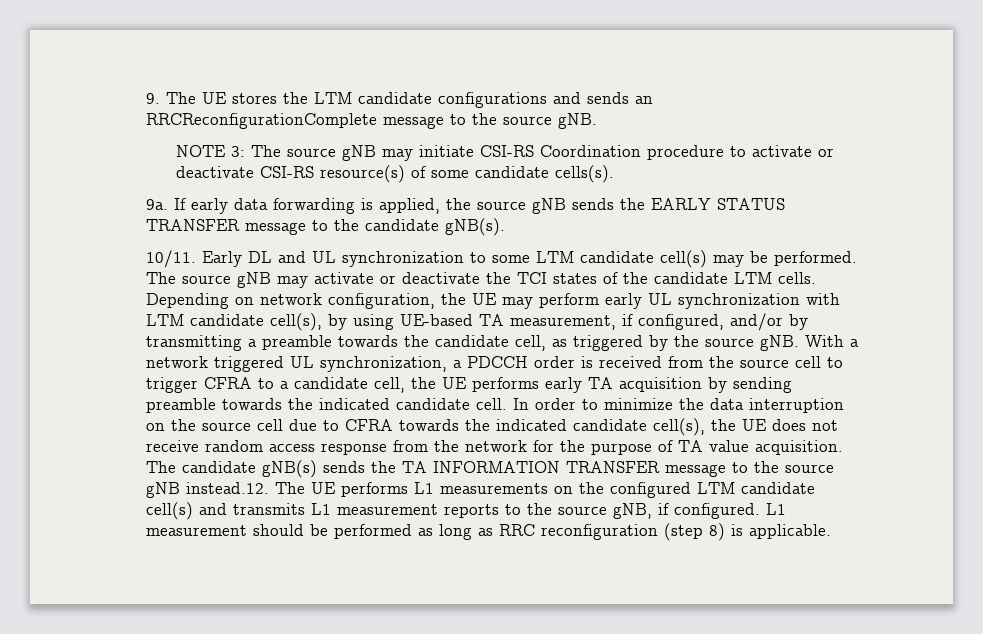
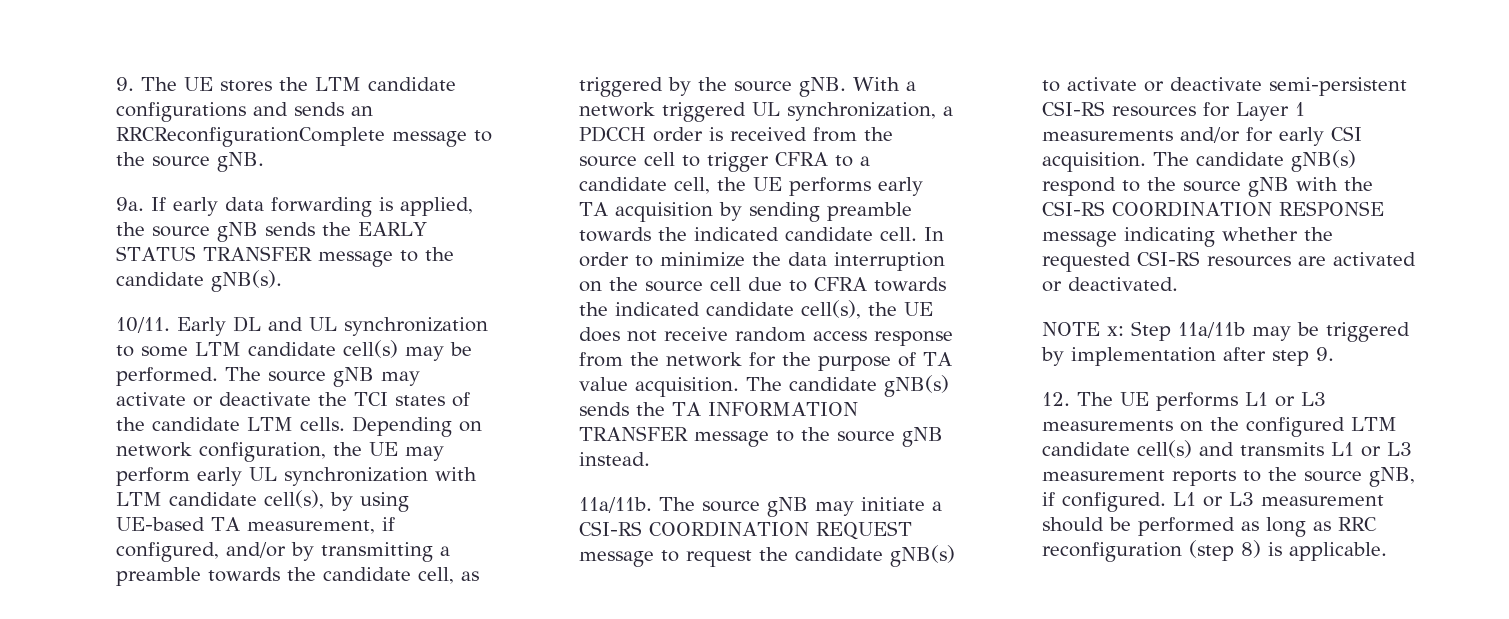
[176,145,835,161] [176,165,615,183] // NOTE 3: The source gNB may initiate CSI-RS Coordination procedure to activate or deactivate CSI-RS resource(s) of some candidate cells(s). -> (265, 162) none
[186,482,270,494] instead.12. -> [579,452,651,466] [579,497,943,517] [579,521,913,540] [579,545,956,567] [1042,77,1408,96] [1042,101,1306,121] [1042,126,1363,146] [1042,150,1357,172] [1042,177,1374,197] [1042,201,1385,217] [1042,227,1334,247] [1042,251,1417,272] [1042,277,1179,292] [1042,321,1411,342] [1041,347,1335,366] [1042,392,1071,406] instead. // 11a/11b. The source gNB may initiate a CSI-RS COORDINATION REQUEST message to request the candidate gNB(s) to activate or deactivate semi-persistent CSI-RS resources for Layer 1 measurements and/or for early CSI acquisition. The candidate gNB(s) respond to the source gNB with the CSI-RS COORDINATION RESPONSE message indicating whether the requested CSI-RS resources are activated or deactivated. // NOTE x: Step 11a/11b may be triggered by implementation after step 9. // 12.
(435, 488) none -> [1275,392,1327,407] or L3
(332, 509) none -> [1361,442,1413,457] or L3
(787, 509) none -> [1203,492,1255,507] or L3

